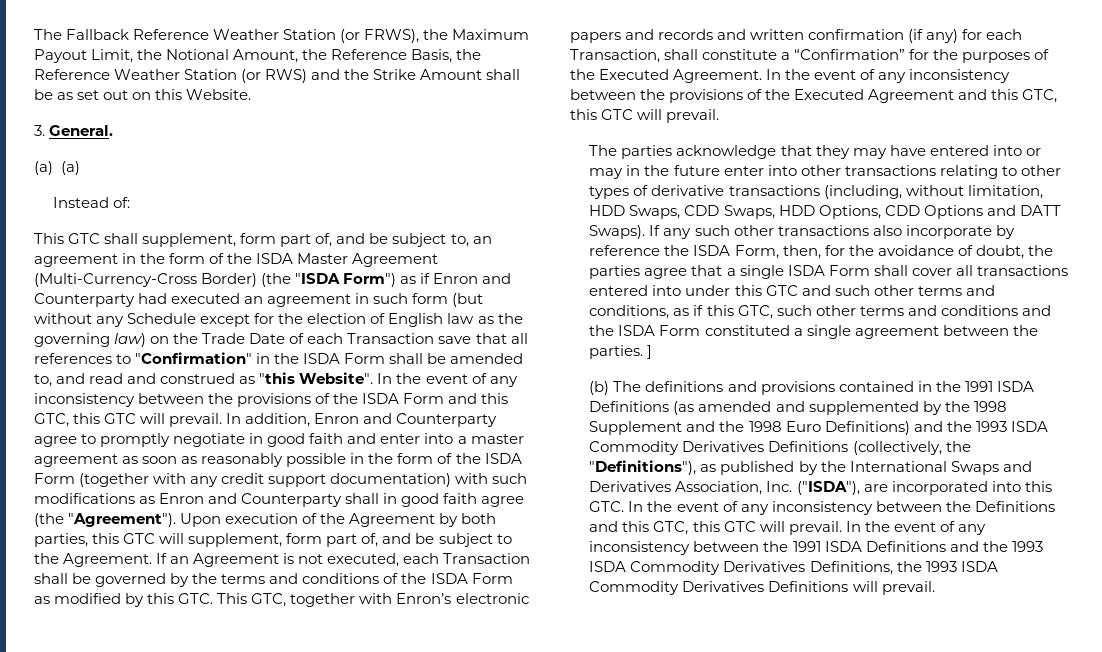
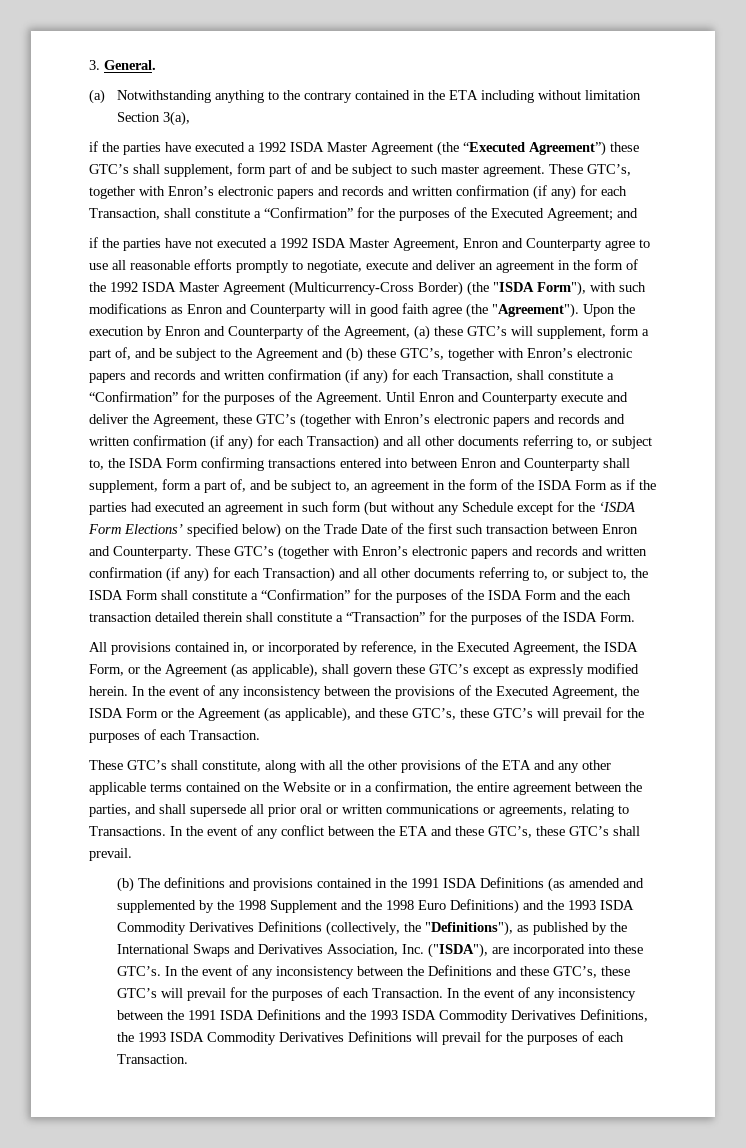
[34,29,530,43] [34,49,482,63] [34,69,521,83] [34,89,252,100] [34,125,114,136] [34,161,80,175] [53,197,131,208] [34,233,492,247] [34,253,439,267] [34,273,512,287] [34,293,484,307] [34,313,523,327] [34,333,528,347] [34,352,524,364] [34,372,518,387] [34,393,509,407] [34,413,498,427] [34,433,524,447] [34,453,522,467] [34,473,528,487] [34,493,525,507] [34,513,497,527] [34,533,512,547] [34,553,531,567] [34,573,513,587] [34,593,287,607] The Fallback Reference Weather Station (or FRWS), the Maximum Payout Limit, the Notional Amount, the Reference Basis, the Reference Weather Station (or RWS) and the Strike Amount shall be as set out on this Website. // 3. General. // (a) (a) // Instead of: // This GTC shall supplement, form part of, and be subject to, an agreement in the form of the ISDA Master Agreement (Multi-Currency-Cross Border) (the "ISDA Form") as if Enron and Counterparty had executed an agreement in such form (but without any Schedule except for the election of English law as the governing law) on the Trade Date of each Transaction save that all references to "Confirmation" in the ISDA Form shall be amended to, and read and construed as "this Website". In the event of any inconsistency between the provisions of the ISDA Form and this GTC, this GTC will prevail. In addition, Enron and Counterparty agree to promptly negotiate in good faith and enter into a master agreement as soon as reasonably possible in the form of the ISDA Form (together with any credit support documentation) with such modifications as Enron and Counterparty shall in good faith agree (the "Agreement"). Upon execution of the Agreement by both parties, this GTC will supplement, form part of, and be subject to the Agreement. If an Agreement is not executed, each Transaction shall be governed by the terms and conditions of the ISDA Form as modified by this GTC. This GTC, -> [89,60,156,70] [89,89,641,104] [116,111,190,126] [89,141,639,156] [89,163,631,177] 3. General. // (a) Notwithstanding anything to the contrary contained in the ETA including without limitation Section 3(a), // if the parties have executed a 1992 ISDA Master Agreement (the “Executed Agreement”) these GTC’s shall supplement, form part of and be subject to such master agreement. These GTC’s,
[673,69,763,83] Agreement. -> [547,208,638,221] [89,237,650,251] [89,259,638,273] [89,281,646,296] [89,303,635,318] [89,325,649,340] [89,347,632,362] [89,369,614,384] [89,391,628,405] [89,413,625,428] [89,435,652,450] [89,457,630,471] [89,479,656,493] [89,501,635,516] [88,523,638,538] [89,545,647,560] [89,567,648,582] [89,589,631,603] [89,611,635,625] [89,641,638,655] [89,663,639,678] [89,686,128,696] Agreement; and // if the parties have not executed a 1992 ISDA Master Agreement, Enron and Counterparty agree to use all reasonable efforts promptly to negotiate, execute and deliver an agreement in the form of the 1992 ISDA Master Agreement (Multicurrency-Cross Border) (the "ISDA Form"), with such modifications as Enron and Counterparty will in good faith agree (the "Agreement"). Upon the execution by Enron and Counterparty of the Agreement, (a) these GTC’s will supplement, form a part of, and be subject to the Agreement and (b) these GTC’s, together with Enron’s electronic papers and records and written confirmation (if any) for each Transaction, shall constitute a “Confirmation” for the purposes of the Agreement. Until Enron and Counterparty execute and deliver the Agreement, these GTC’s (together with Enron’s electronic papers and records and written confirmation (if any) for each Transaction) and all other documents referring to, or subject to, the ISDA Form confirming transactions entered into between Enron and Counterparty shall supplement, form a part of, and be subject to, an agreement in the form of the ISDA Form as if the parties had executed an agreement in such form (but without any Schedule except for the ‘ISDA Form Elections’ specified below) on the Trade Date of the first such transaction between Enron and Counterparty. These GTC’s (together with Enron’s electronic papers and records and written confirmation (if any) for each Transaction) and all other documents referring to, or subject to, the ISDA Form shall constitute a “Confirmation” for the purposes of the ISDA Form and the each transaction detailed therein shall constitute a “Transaction” for the purposes of the ISDA Form. // All provisions contained in, or incorporated by reference, in the Executed Agreement, the ISDA Form, or the Agreement (as applicable), shall govern these GTC’s except as expressly modified herein.
[868,89,1058,103] [570,109,720,123] [589,145,1041,159] [589,165,1061,179] [589,185,1043,199] [589,205,1061,219] [589,225,1015,239] [589,245,1053,259] [589,265,1068,279] [589,285,995,296] [589,305,1051,319] [589,325,1038,339] [589,345,653,359] Agreement and this GTC, this GTC will prevail. // The parties acknowledge that they may have entered into or may in the future enter into other transactions relating to other types of derivative transactions (including, without limitation, HDD Swaps, CDD Swaps, HDD Options, CDD Options and DATT Swaps). If any such other transactions also incorporate by reference the ISDA Form, then, for the avoidance of doubt, the parties agree that a single ISDA Form shall cover all transactions entered into under this GTC and such other terms and conditions, as if this GTC, such other terms and conditions and the ISDA Form constituted a single agreement between the parties. ] -> [552,686,639,699] [89,707,644,722] [89,729,260,743] [89,759,611,773] [89,781,642,795] [89,804,629,817] [89,825,640,839] [89,848,132,861] Agreement, the ISDA Form or the Agreement (as applicable), and these GTC’s, these GTC’s will prevail for the purposes of each Transaction. // These GTC’s shall constitute, along with all the other provisions of the ETA and any other applicable terms contained on the Website or in a confirmation, the entire agreement between the parties, and shall supersede all prior oral or written communications or agreements, relating to Transactions. In the event of any conflict between the ETA and these GTC’s, these GTC’s shall prevail.
[1024,481,1052,492] [589,501,625,512] this GTC. -> [613,944,643,954] [116,966,161,976] these GTC’s.
[622,521,842,535] this GTC, this GTC will prevail. -> [519,966,630,978] [116,987,443,1001] these GTC’s, these GTC’s will prevail for the purposes of each Transaction.
[881,581,935,595] prevail. -> [441,1031,624,1045] [116,1054,188,1064] prevail for the purposes of each Transaction.

